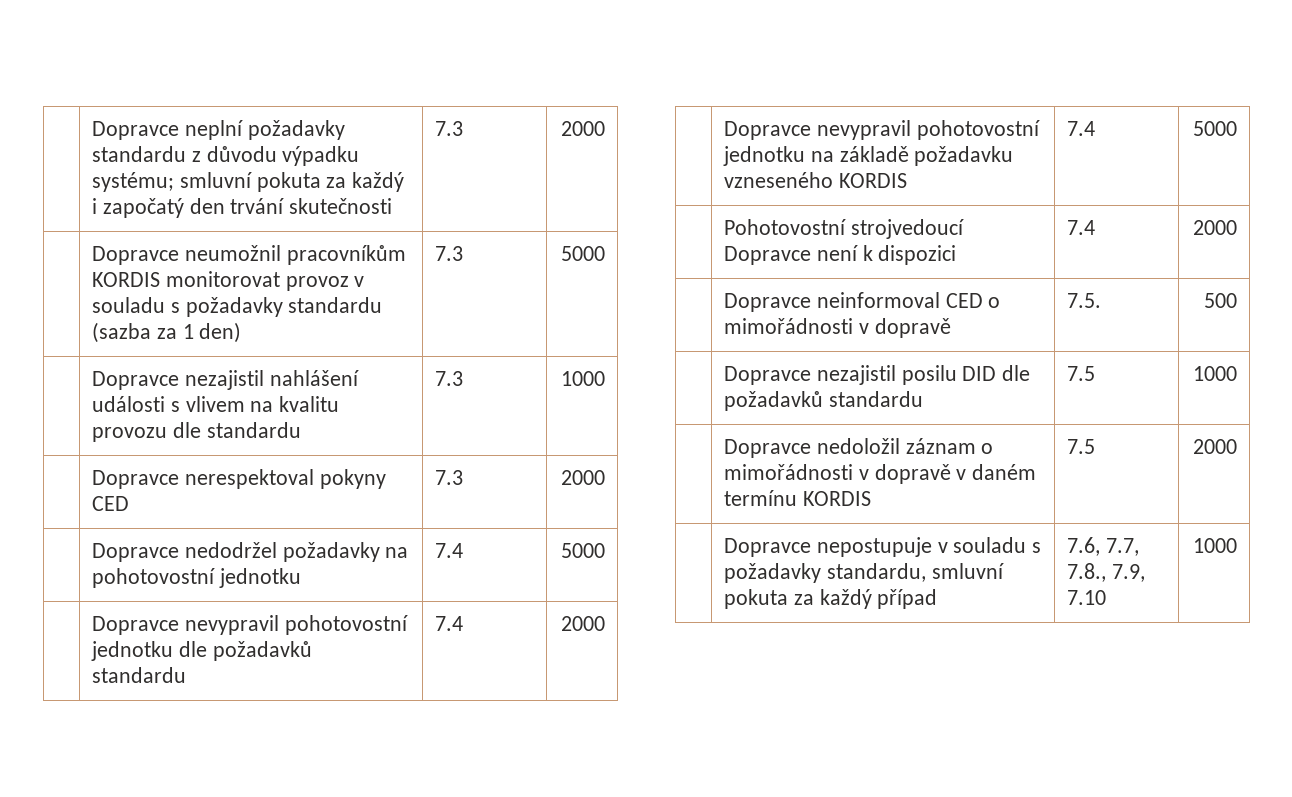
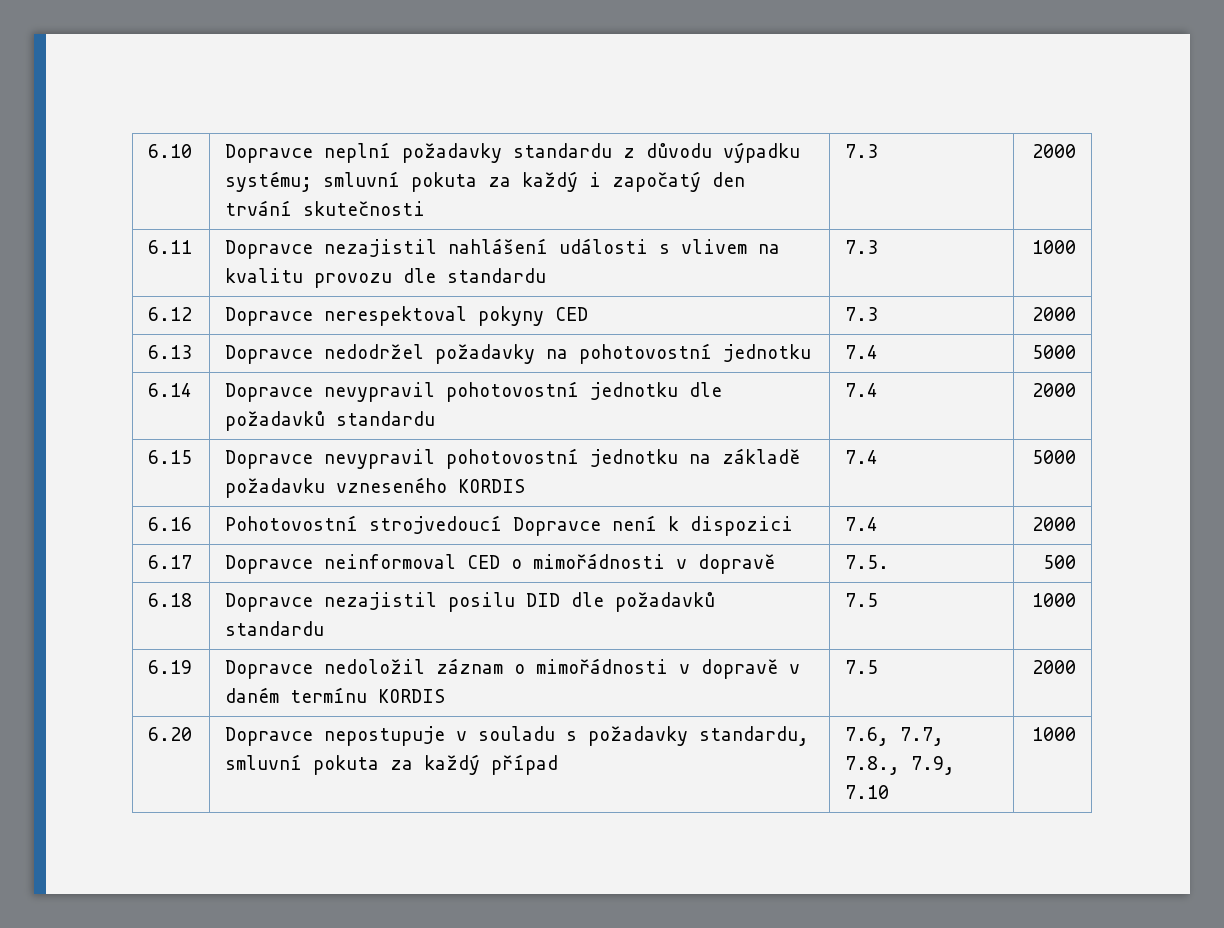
(91, 130) none -> [148,144,193,158] 6.10
[91,245,406,265] [91,271,365,291] [91,297,383,317] [91,322,242,343] [434,246,463,261] [561,246,606,261] | Dopravce neumožnil pracovníkům KORDIS monitorovat provoz v souladu s požadavky standardu (sazba za 1 den) | 7.3 | 5000 // -> [148,240,193,254] 6.11
(606, 378) none -> [148,307,193,321] 6.12
(606, 477) none -> [148,345,193,359] 6.13
(606, 550) none -> [148,383,193,397] 6.14
(606, 623) none -> [148,450,193,464] 6.15
(1238, 128) none -> [148,517,193,531] 6.16
(1238, 227) none -> [148,555,193,569] 6.17
(1238, 300) none -> [148,593,193,607] 6.18
(1238, 373) none -> [148,660,193,674] 6.19
(1238, 446) none -> [148,727,193,741] 6.20

